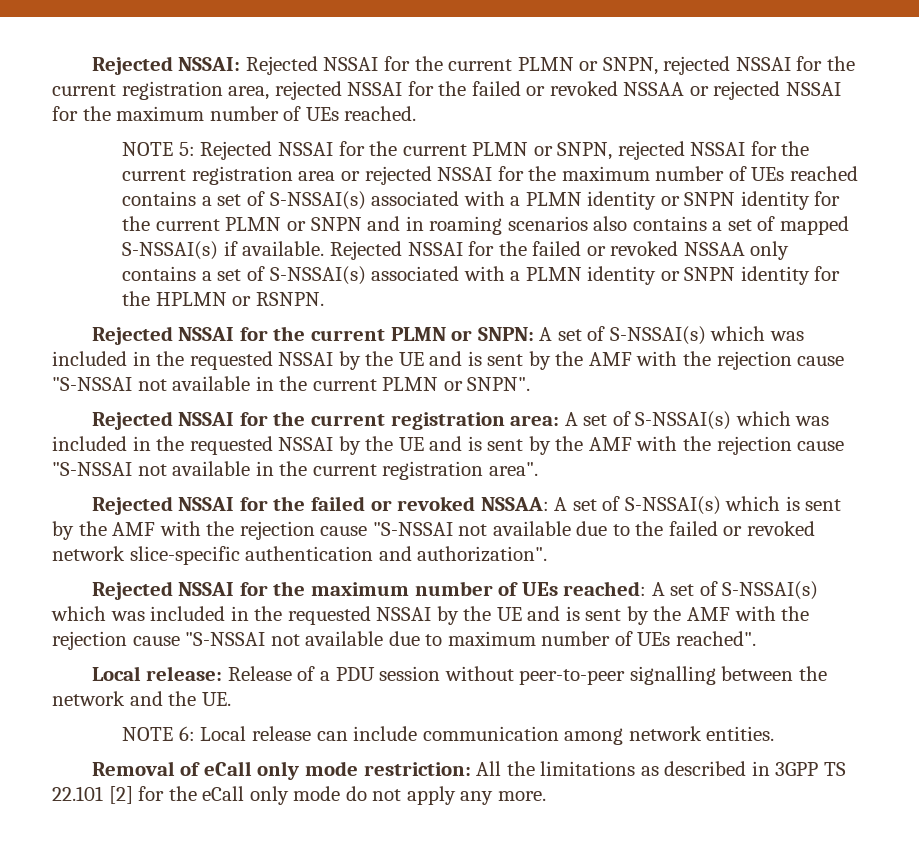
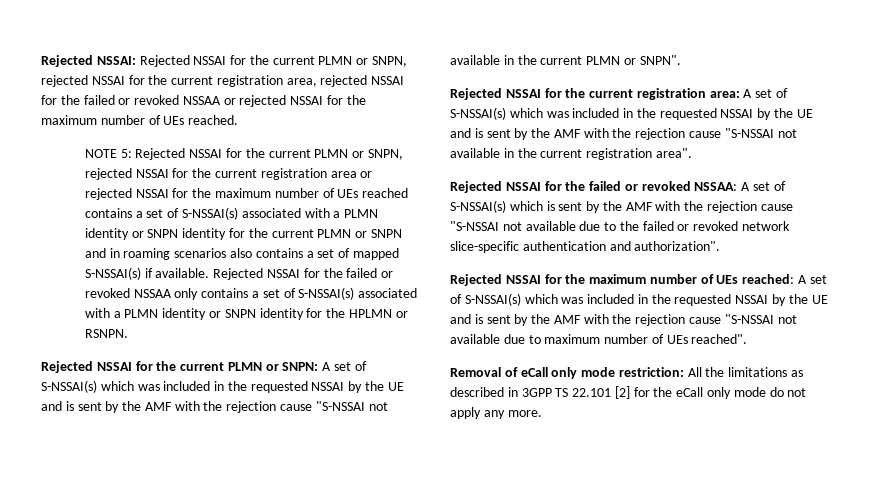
[91,666,827,685] [52,691,231,706] [122,726,775,745] // Local release: Release of a PDU session without peer-to-peer signalling between the network and the UE. // NOTE 6: Local release can include communication among network entities. -> (748, 339) none

